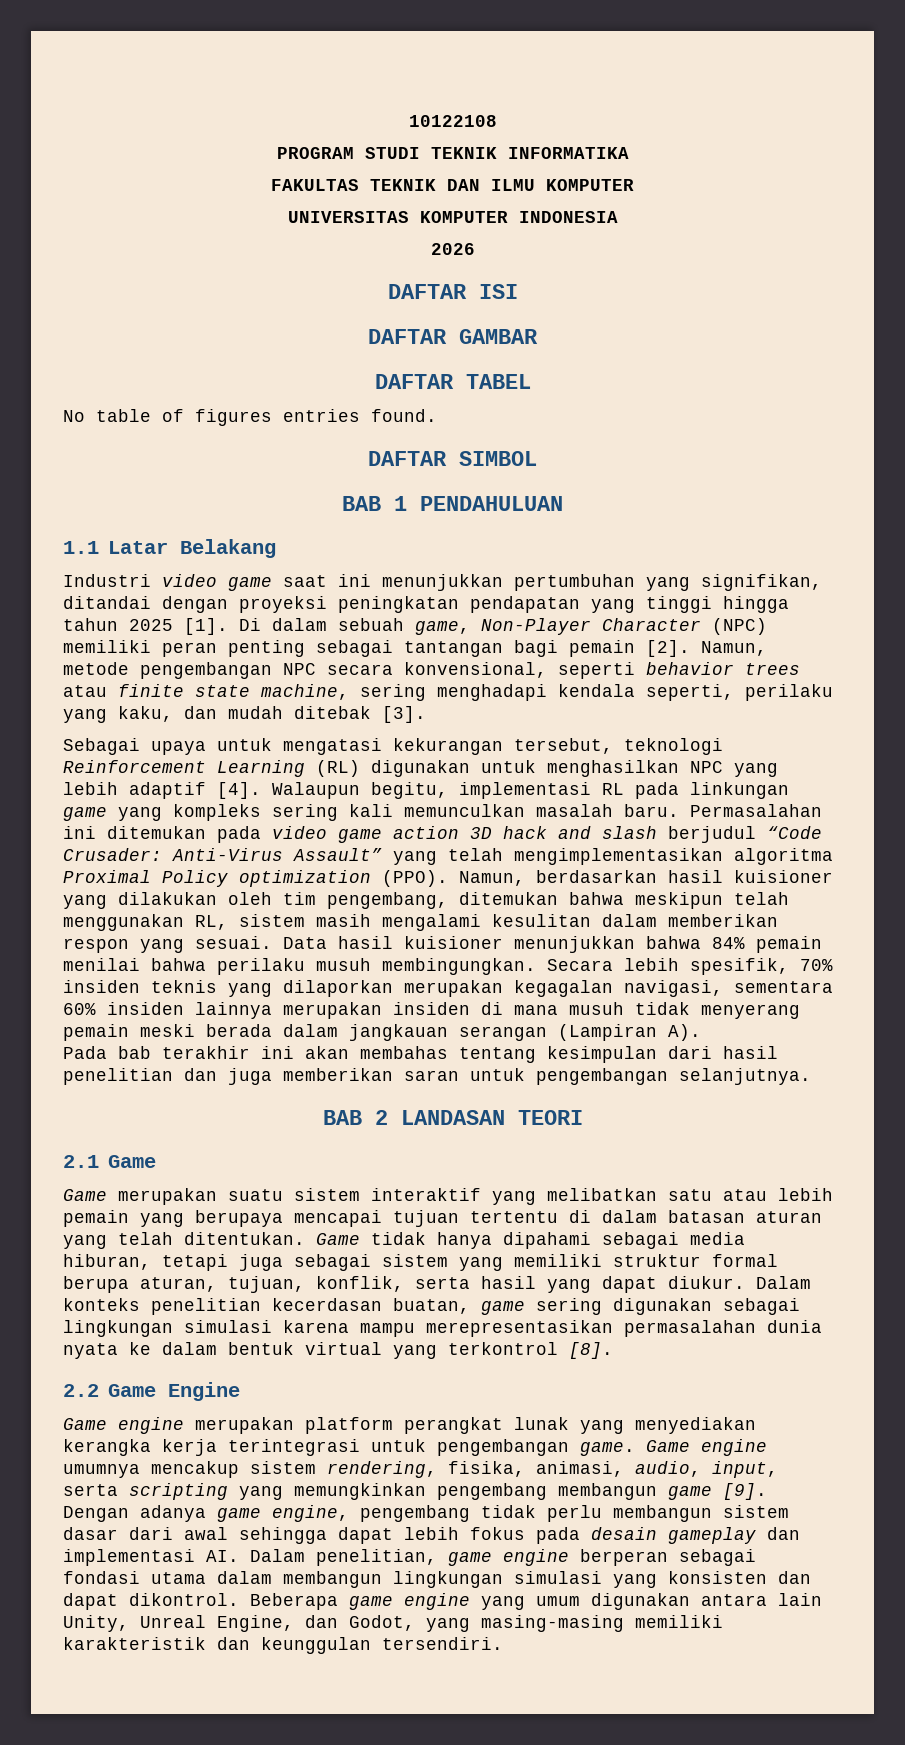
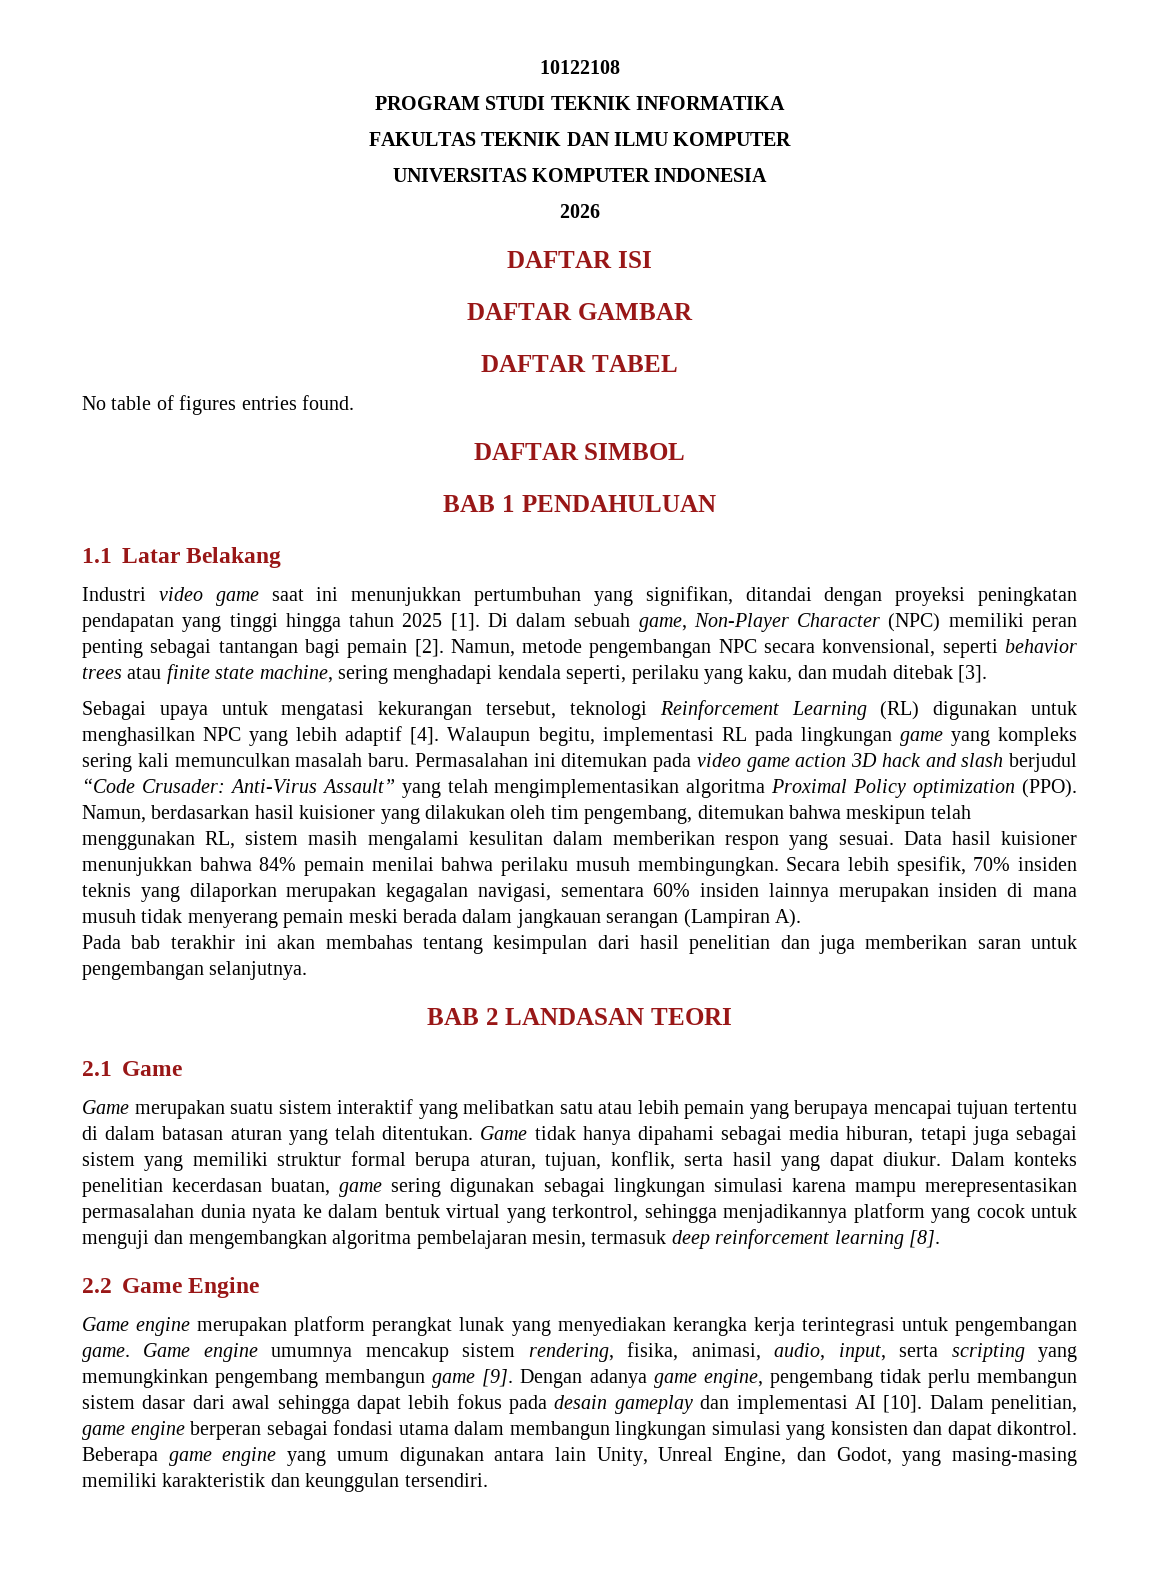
[690,782,789,799] linkungan -> [800,727,892,746] lingkungan
[448,1342,558,1355] terkontrol -> [552,1203,1077,1223] [82,1229,904,1249] terkontrol, sehingga menjadikannya platform yang cocok untuk menguji dan mengembangkan algoritma pembelajaran mesin, termasuk deep reinforcement learning
[206,1550,239,1562] AI. -> [854,1395,923,1413] AI [10].

